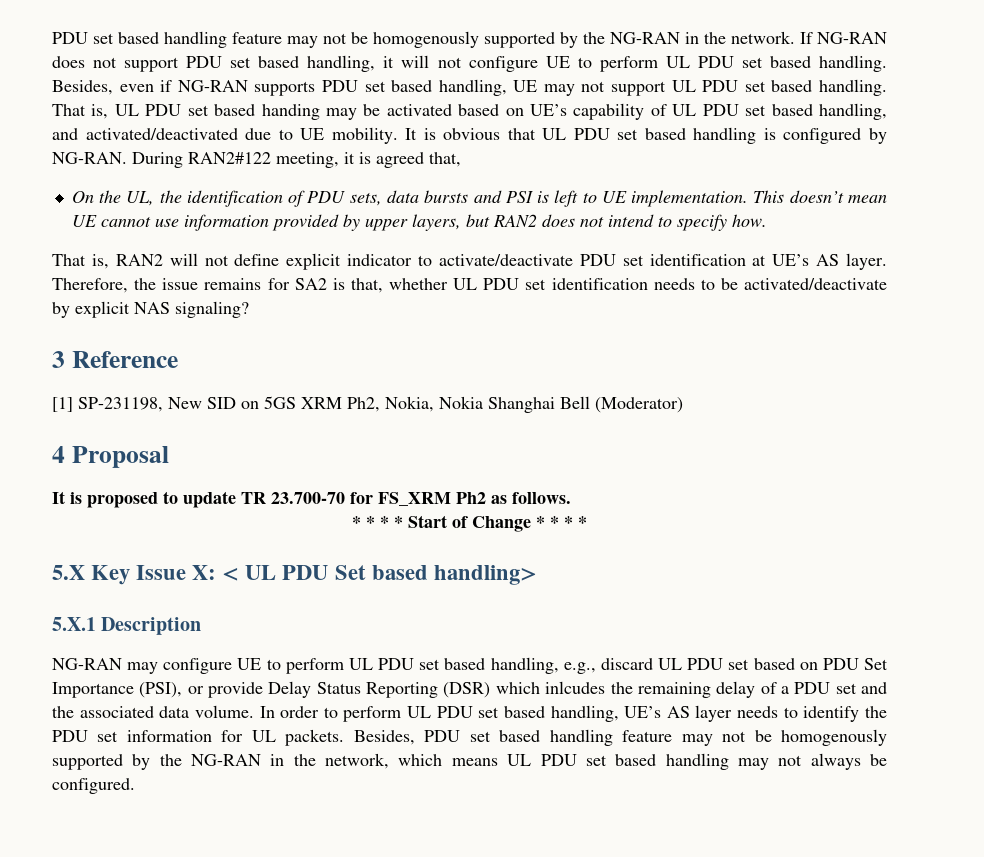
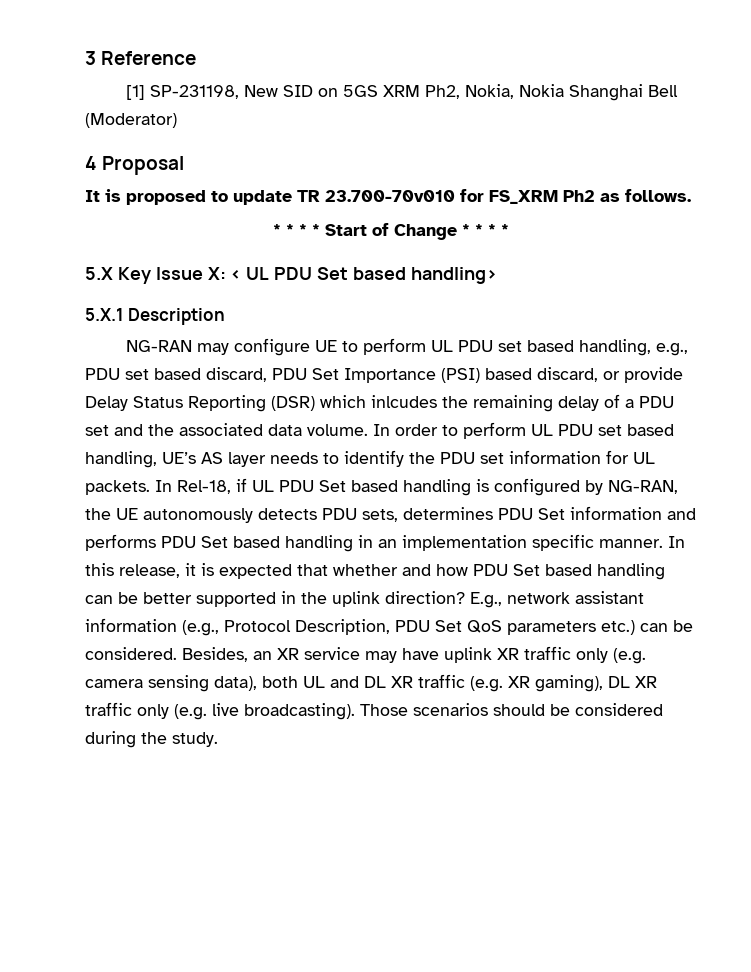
[52,31,887,48] [52,55,887,72] [52,79,888,96] [52,103,888,120] [52,127,887,144] [52,152,461,168] [71,190,887,207] [71,214,767,231] [52,253,887,270] [52,278,887,293] [52,301,249,318] PDU set based handling feature may not be homogenously supported by the NG-RAN in the network. If NG-RAN does not support PDU set based handling, it will not configure UE to perform UL PDU set based handling. Besides, even if NG-RAN supports PDU set based handling, UE may not support UL PDU set based handling. That is, UL PDU set based handing may be activated based on UE’s capability of UL PDU set based handling, and activated/deactivated due to UE mobility. It is obvious that UL PDU set based handling is configured by NG-RAN. During RAN2#122 meeting, it is agreed that, // On the UL, the identification of PDU sets, data bursts and PSI is left to UE implementation. This doesn’t mean UE cannot use information provided by upper layers, but RAN2 does not intend to specify how. // That is, RAN2 will not define explicit indicator to activate/deactivate PDU set identification at UE’s AS layer. Therefore, the issue remains for SA2 is that, whether UL PDU set identification needs to be activated/deactivate by explicit NAS signaling? // -> (85, 58) none
[271,492,345,504] 23.700-70 -> [325,190,455,202] 23.700-70v010
[600,658,818,670] discard UL PDU set based on -> [85,367,267,382] PDU set based discard,
[139,682,183,698] (PSI), -> [441,367,598,383] (PSI) based discard,
[353,729,887,746] [52,753,888,770] [52,778,135,794] Besides, PDU set based handling feature may not be homogenously supported by the NG-RAN in the network, which means UL PDU set based handling may not always be configured. -> [155,478,678,496] [85,506,696,523] [85,534,685,552] [85,563,665,580] [85,591,644,608] [85,618,693,636] [85,646,646,664] [85,674,657,692] [85,702,663,720] [85,731,218,748] In Rel-18, if UL PDU Set based handling is configured by NG-RAN, the UE autonomously detects PDU sets, determines PDU Set information and performs PDU Set based handling in an implementation specific manner. In this release, it is expected that whether and how PDU Set based handling can be better supported in the uplink direction? E.g., network assistant information (e.g., Protocol Description, PDU Set QoS parameters etc.) can be considered. Besides, an XR service may have uplink XR traffic only (e.g. camera sensing data), both UL and DL XR traffic (e.g. XR gaming), DL XR traffic only (e.g. live broadcasting). Those scenarios should be considered during the study.

